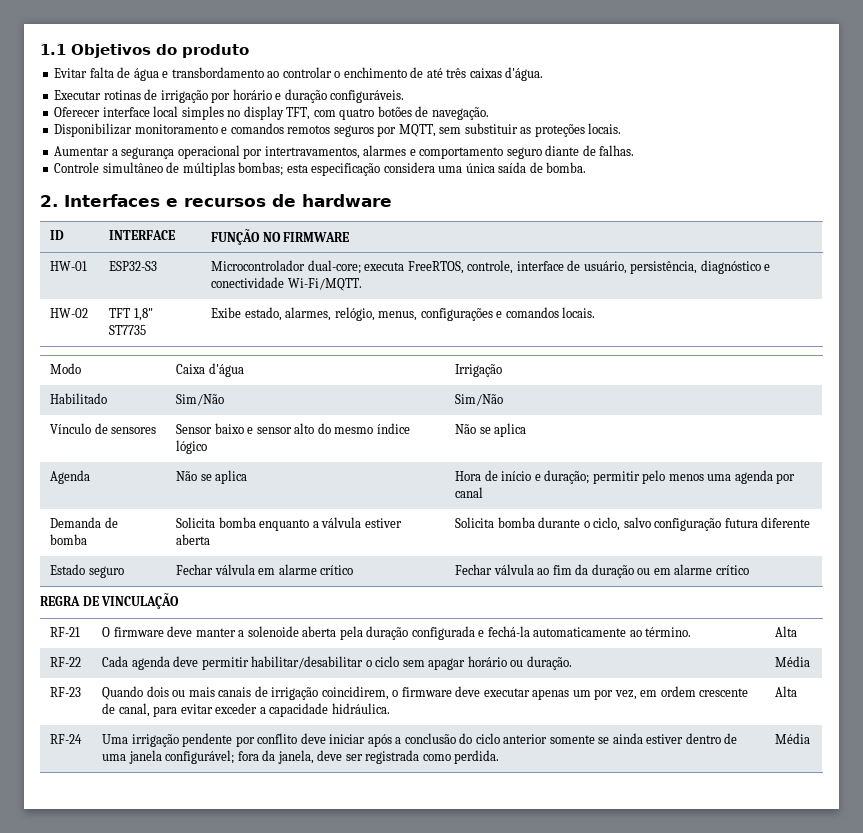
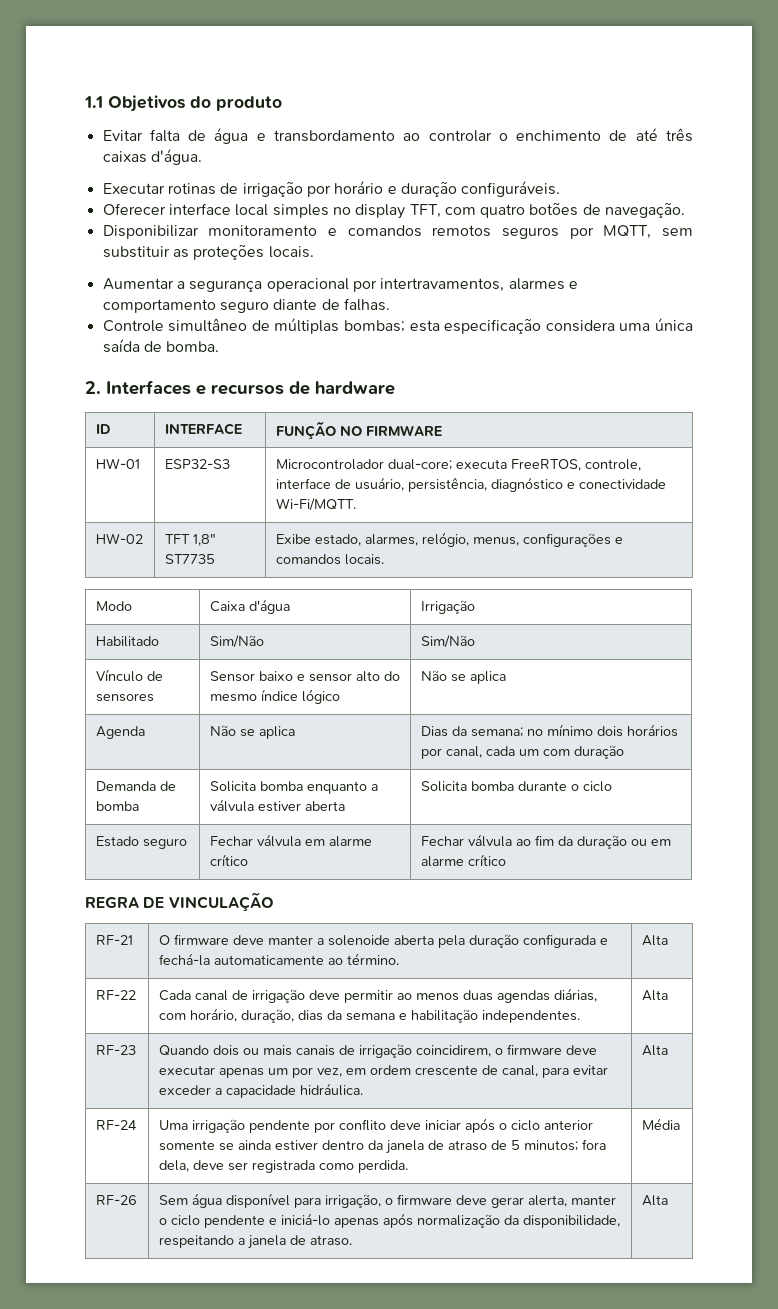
[455,470,796,484] [455,487,484,498] Hora de início e duração; permitir pelo menos uma agenda por canal -> [420,724,678,737] [420,745,624,759] Dias da semana; no mínimo dois horários por canal, cada um com duração
[593,517,811,531] ciclo, salvo configuração futura diferente -> [582,781,612,792] ciclo
[131,656,572,670] [775,656,811,667] agenda deve permitir habilitar/desabilitar o ciclo sem apagar horário ou duração. | Média -> [194,988,597,1003] [158,1008,580,1023] [641,990,668,1001] canal de irrigação deve permitir ao menos duas agendas diárias, com horário, duração, dias da semana e habilitação independentes. | Alta
[395,733,473,744] a conclusão do -> [498,1123,507,1130] o
[724,733,738,744] [102,750,314,764] de uma janela configurável; fora da janela, -> [367,1139,606,1154] [158,1160,189,1172] da janela de atraso de 5 minutos; fora dela,
(811, 738) none -> [95,1195,137,1205] [158,1193,616,1208] [158,1213,620,1228] [158,1235,352,1249] [641,1195,668,1206] // RF-26 | Sem água disponível para irrigação, o firmware deve gerar alerta, manter o ciclo pendente e iniciá-lo apenas após normalização da disponibilidade, respeitando a janela de atraso. | Alta

